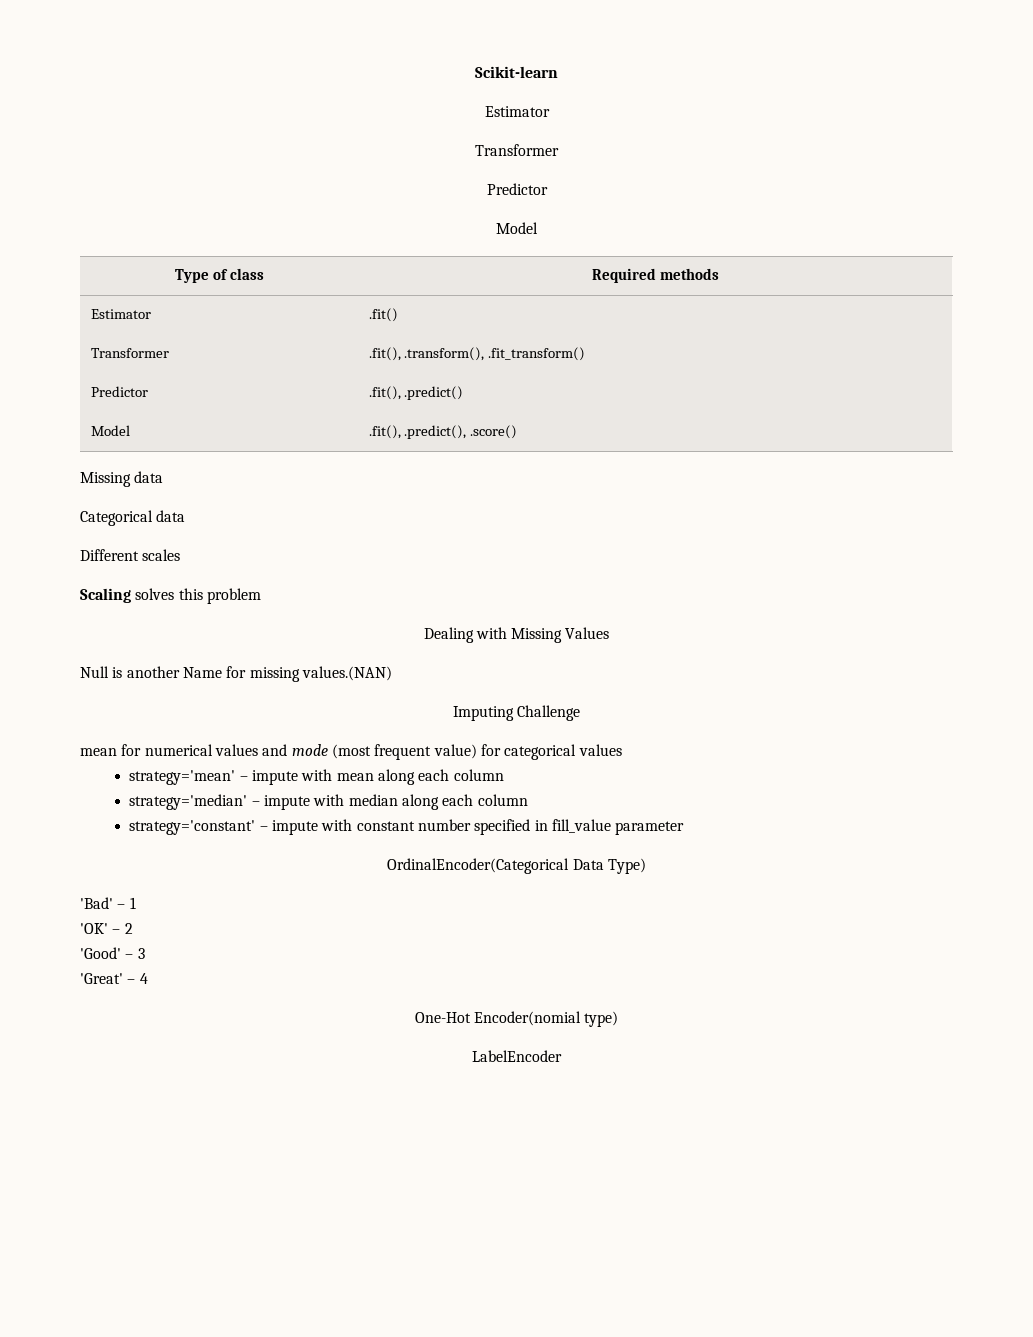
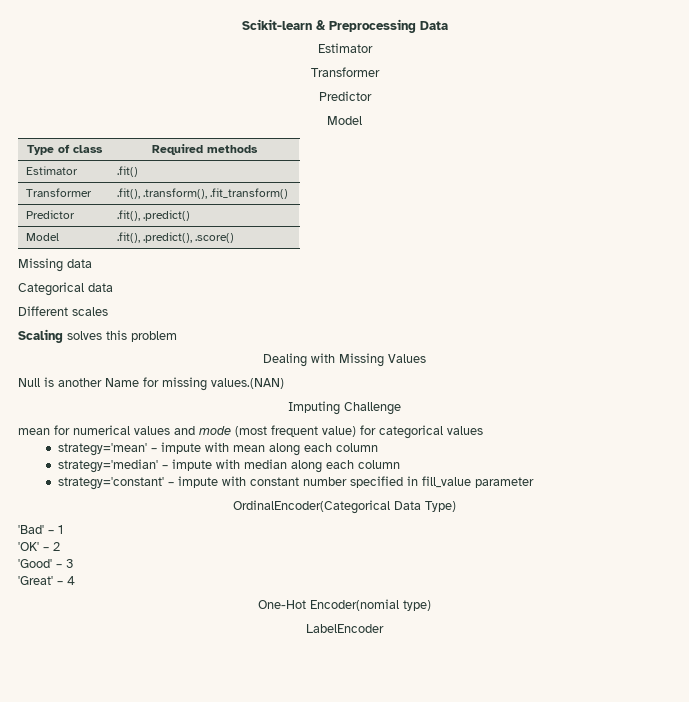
(558, 72) none -> [315,19,448,33] & Preprocessing Data

